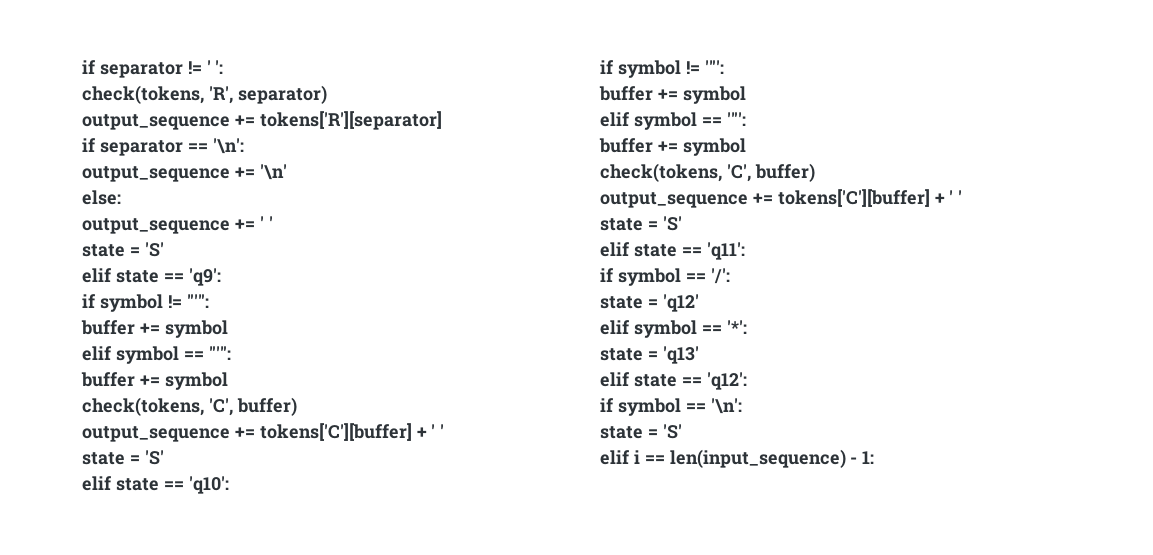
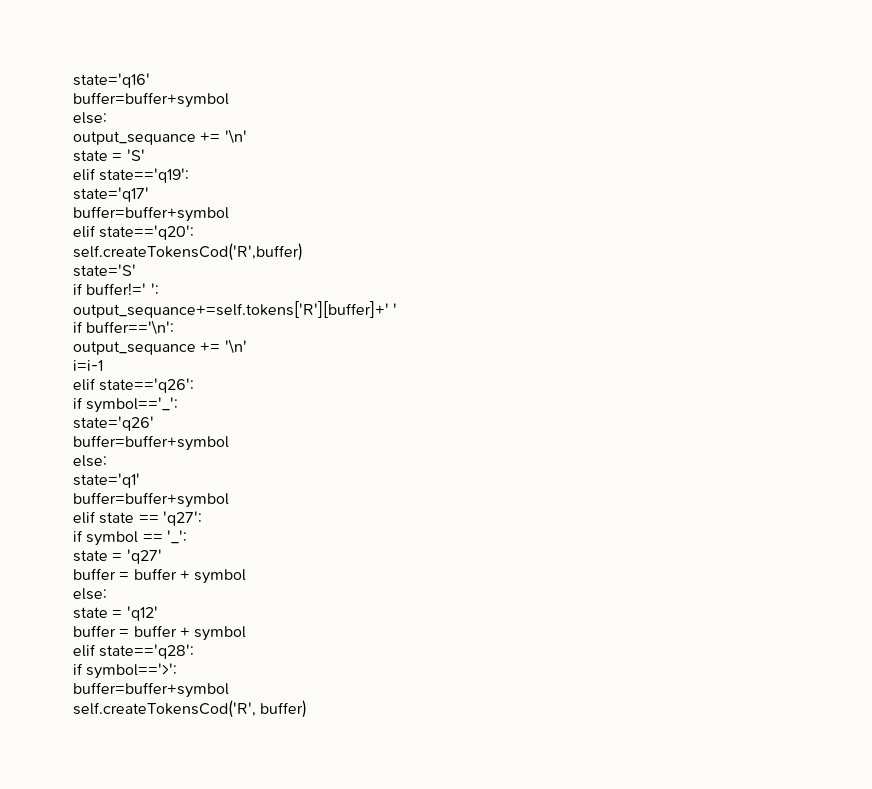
[82,60,224,78] [82,85,327,104] [82,111,442,130] [82,138,244,156] [82,164,287,182] [82,190,121,205] [82,216,273,234] [82,242,164,257] [82,268,221,286] [82,294,209,312] [81,320,228,338] [82,346,231,364] [81,372,228,390] [82,397,297,416] [82,423,445,442] [82,450,164,465] [82,476,229,494] [600,60,724,78] [599,86,746,104] [600,112,746,130] [599,138,746,156] [600,163,815,182] [600,189,963,208] [600,216,682,231] [600,242,745,260] [600,268,730,286] [600,294,699,312] [600,320,747,338] [600,346,699,364] [600,372,747,390] [600,398,742,416] [600,424,682,439] [600,449,875,468] if separator != ' ': // check(tokens, 'R', separator) // output_sequence += tokens['R'][separator] // if separator == '\n': // output_sequence += '\n' // else: // output_sequence += ' ' // state = 'S' // elif state == 'q9': // if symbol != "'": // buffer += symbol // elif symbol == "'": // buffer += symbol // check(tokens, 'C', buffer) // output_sequence += tokens['C'][buffer] + ' ' // state = 'S' // elif state == 'q10': // if symbol != '"': // buffer += symbol // elif symbol == '"': // buffer += symbol // check(tokens, 'C', buffer) // output_sequence += tokens['C'][buffer] + ' ' // state = 'S' // elif state == 'q11': // if symbol == '/': // state = 'q12' // elif symbol == '*': // state = 'q13' // elif state == 'q12': // if symbol == '\n': // state = 'S' // elif i == len(input_sequence) - 1: -> [73,73,150,88] [73,92,229,108] [73,112,107,124] [73,129,247,145] [73,149,145,162] [73,168,190,183] [73,187,149,202] [73,206,229,222] [73,225,195,240] [73,243,303,261] [73,264,136,277] [73,283,159,295] [73,301,398,318] [73,320,175,335] [73,339,247,355] [73,360,103,371] [73,378,195,393] [73,397,179,413] [73,416,154,431] [73,435,229,451] [73,455,107,467] [73,473,140,488] [73,492,229,508] [73,511,202,526] [73,530,187,546] [73,549,162,564] [73,568,247,584] [73,588,107,600] [73,606,158,621] [73,625,247,641] [73,644,195,659] [73,663,178,679] [73,682,229,698] [73,700,308,718] state='q16' // buffer=buffer+symbol // else: // output_sequance += '\n' // state = 'S' // elif state=='q19': // state='q17' // buffer=buffer+symbol // elif state=='q20': // self.createTokensCod('R',buffer) // state='S' // if buffer!=' ': // output_sequance+=self.tokens['R'][buffer]+' ' // if buffer=='\n': // output_sequance += '\n' // i=i-1 // elif state=='q26': // if symbol=='_': // state='q26' // buffer=buffer+symbol // else: // state='q1' // buffer=buffer+symbol // elif state == 'q27': // if symbol == '_': // state = 'q27' // buffer = buffer + symbol // else: // state = 'q12' // buffer = buffer + symbol // elif state=='q28': // if symbol=='>': // buffer=buffer+symbol // self.createTokensCod('R', buffer)

